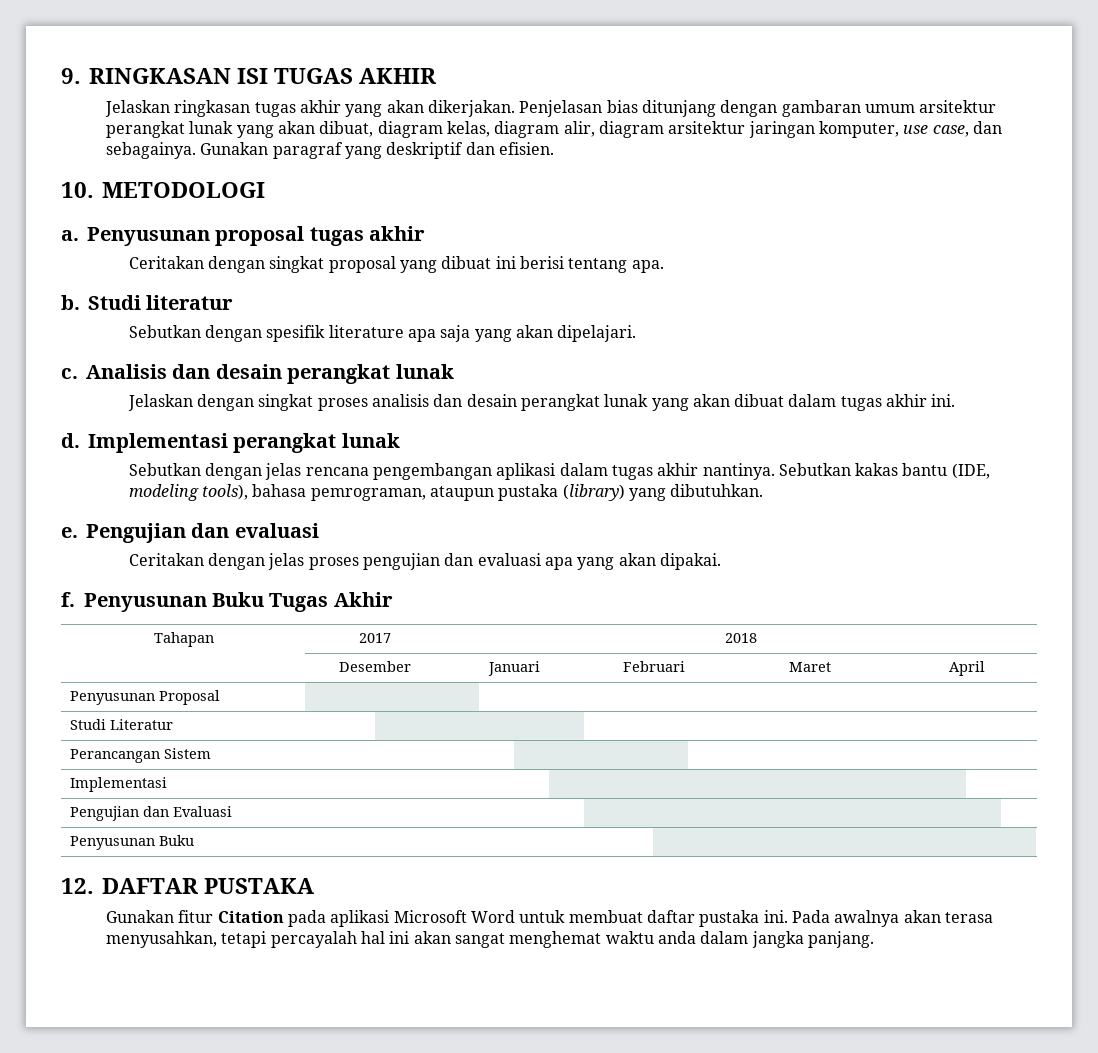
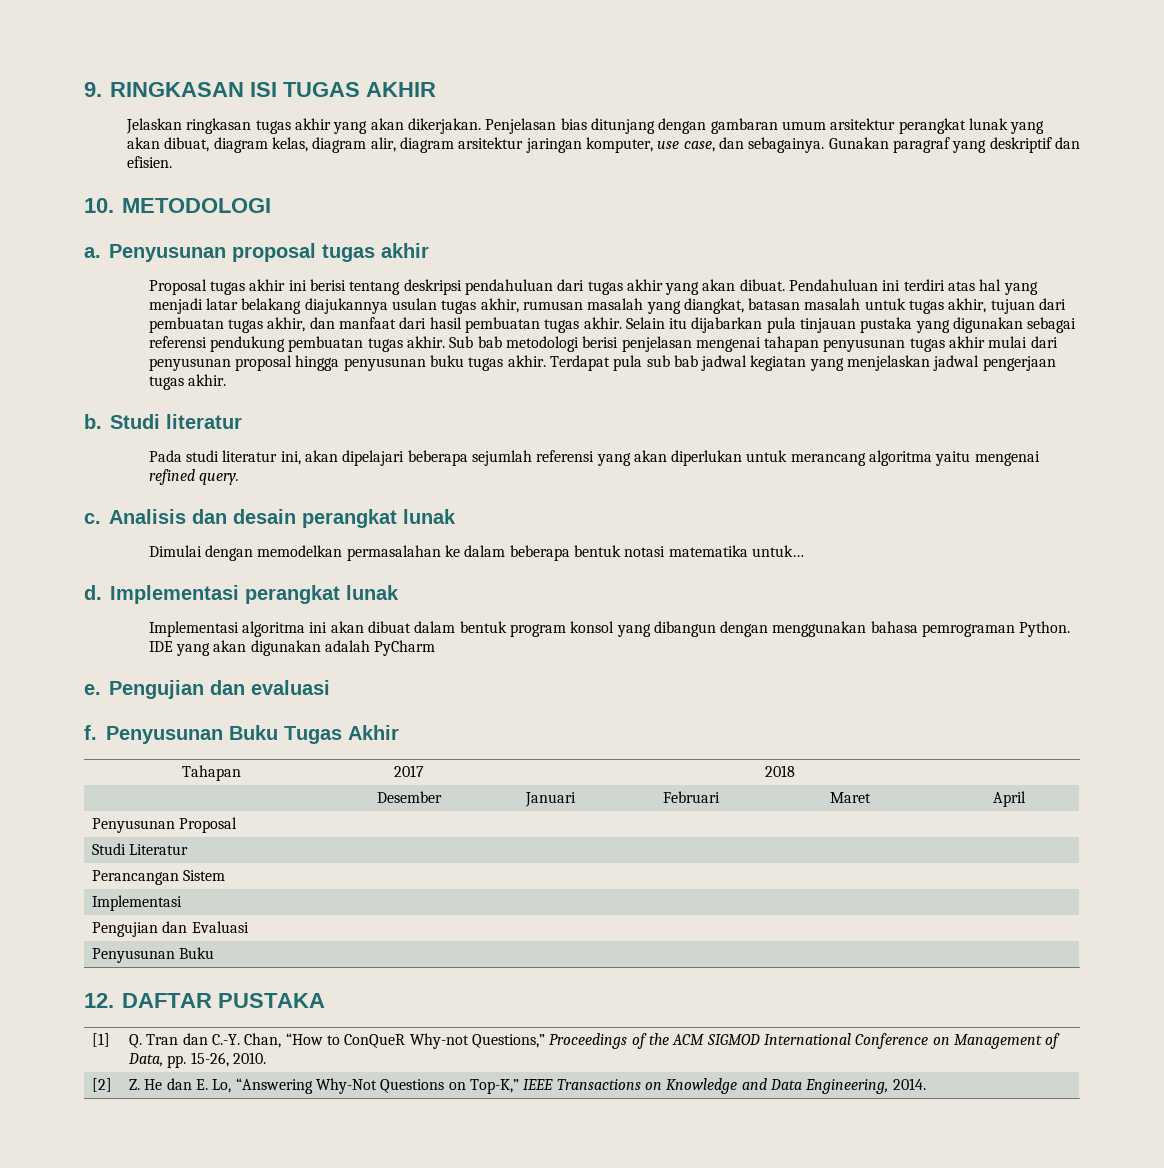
[128,256,664,273] [61,295,234,310] [128,325,637,342] Ceritakan dengan singkat proposal yang dibuat ini berisi tentang apa. // b. Studi literatur // Sebutkan dengan spesifik literature apa saja yang akan dipelajari. -> [148,279,1038,295] [148,298,1067,314] [148,317,1077,333] [148,336,1058,352] [148,355,1056,371] [148,374,226,390] [84,414,242,429] [148,450,1040,466] [148,469,239,485] Proposal tugas akhir ini berisi tentang deskripsi pendahuluan dari tugas akhir yang akan dibuat. Pendahuluan ini terdiri atas hal yang menjadi latar belakang diajukannya usulan tugas akhir, rumusan masalah yang diangkat, batasan masalah untuk tugas akhir, tujuan dari pembuatan tugas akhir, dan manfaat dari hasil pembuatan tugas akhir. Selain itu dijabarkan pula tinjauan pustaka yang digunakan sebagai referensi pendukung pembuatan tugas akhir. Sub bab metodologi berisi penjelasan mengenai tahapan penyusunan tugas akhir mulai dari penyusunan proposal hingga penyusunan buku tugas akhir. Terdapat pula sub bab jadwal kegiatan yang menjelaskan jadwal pengerjaan tugas akhir. // b. Studi literatur // Pada studi literatur ini, akan dipelajari beberapa sejumlah referensi yang akan diperlukan untuk merancang algoritma yaitu mengenai refined query.
[127,394,956,411] [61,433,400,453] [128,463,990,480] [128,484,764,501] [61,523,319,543] [128,553,721,570] Jelaskan dengan singkat proses analisis dan desain perangkat lunak yang akan dibuat dalam tugas akhir ini. // d. Implementasi perangkat lunak // Sebutkan dengan jelas rencana pengembangan aplikasi dalam tugas akhir nantinya. Sebutkan kakas bantu (IDE, modeling tools), bahasa pemrograman, ataupun pustaka (library) yang dibutuhkan. // e. Pengujian dan evaluasi // Ceritakan dengan jelas proses pengujian dan evaluasi apa yang akan dipakai. -> [148,545,804,561] [84,585,399,604] [148,621,1071,637] [148,640,436,656] [84,680,330,699] Dimulai dengan memodelkan permasalahan ke dalam beberapa bentuk notasi matematika untuk… // d. Implementasi perangkat lunak // Implementasi algoritma ini akan dibuat dalam bentuk program konsol yang dibangun dengan menggunakan bahasa pemrograman Python. IDE yang akan digunakan adalah PyCharm // e. Pengujian dan evaluasi
[106,910,993,927] [106,931,874,948] // Gunakan fitur Citation pada aplikasi Microsoft Word untuk membuat daftar pustaka ini. Pada awalnya akan terasa menyusahkan, tetapi percayalah hal ini akan sangat menghemat waktu anda dalam jangka panjang. -> [92,1033,111,1047] [129,1033,1061,1049] [128,1052,267,1068] [92,1078,113,1092] [129,1078,926,1094] // [1] | Q. Tran dan C.-Y. Chan, “How to ConQueR Why-not Questions,” Proceedings of the ACM SIGMOD International Conference on Management of Data, pp. 15-26, 2010. // [2] | Z. He dan E. Lo, “Answering Why-Not Questions on Top-K,” IEEE Transactions on Knowledge and Data Engineering, 2014.

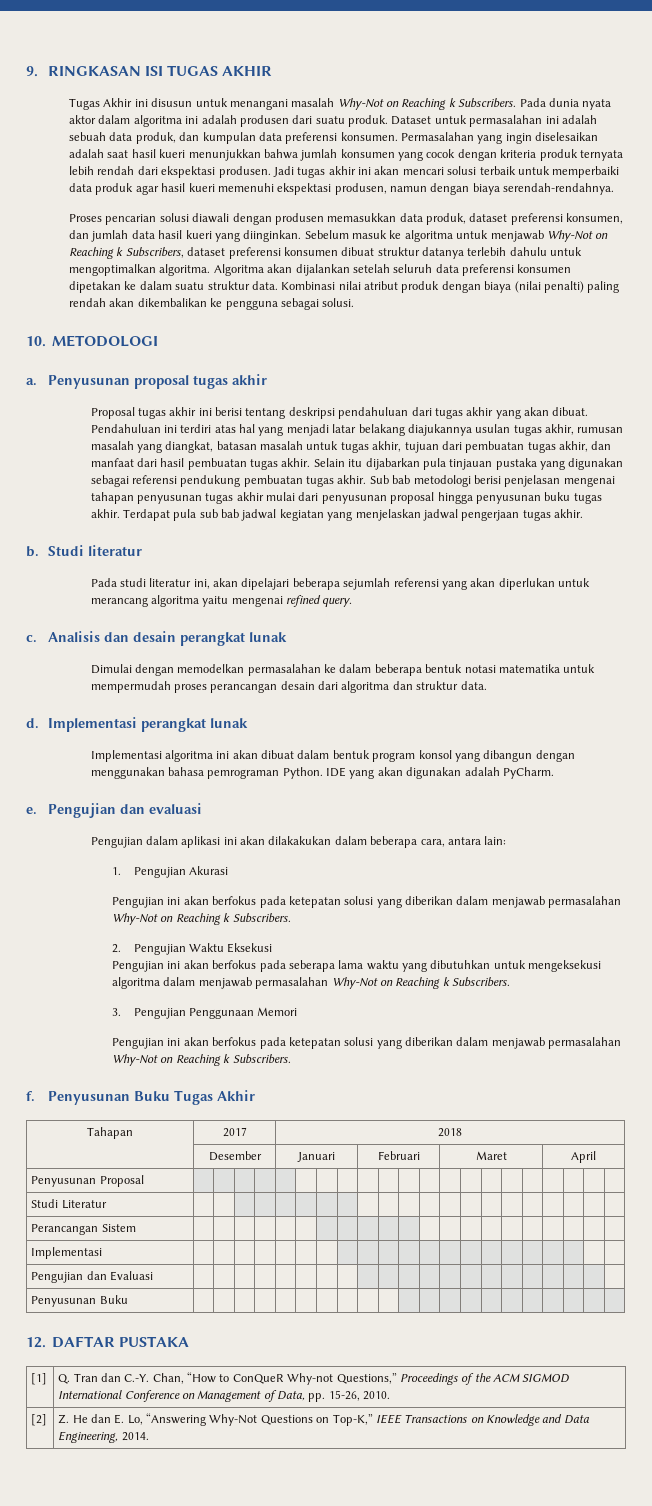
[126,118,1045,134] [127,137,1080,153] [127,156,173,168] Jelaskan ringkasan tugas akhir yang akan dikerjakan. Penjelasan bias ditunjang dengan gambaran umum arsitektur perangkat lunak yang akan dibuat, diagram kelas, diagram alir, diagram arsitektur jaringan komputer, use case, dan sebagainya. Gunakan paragraf yang deskriptif dan efisien. -> [69,98,612,110] [69,115,597,127] [69,132,599,144] [69,149,623,161] [69,166,620,178] [69,183,615,195] [69,213,624,225] [69,230,609,242] [69,247,583,259] [69,264,572,276] [69,281,620,293] [69,298,355,310] Tugas Akhir ini disusun untuk menangani masalah Why-Not on Reaching k Subscribers. Pada dunia nyata aktor dalam algoritma ini adalah produsen dari suatu produk. Dataset untuk permasalahan ini adalah sebuah data produk, dan kumpulan data preferensi konsumen. Permasalahan yang ingin diselesaikan adalah saat hasil kueri menunjukkan bahwa jumlah konsumen yang cocok dengan kriteria produk ternyata lebih rendah dari ekspektasi produsen. Jadi tugas akhir ini akan mencari solusi terbaik untuk memperbaiki data produk agar hasil kueri memenuhi ekspektasi produsen, namun dengan biaya serendah-rendahnya. // Proses pencarian solusi diawali dengan produsen memasukkan data produk, dataset preferensi konsumen, dan jumlah data hasil kueri yang diinginkan. Sebelum masuk ke algoritma untuk menjawab Why-Not on Reaching k Subscribers, dataset preferensi konsumen dibuat struktur datanya terlebih dahulu untuk mengoptimalkan algoritma. Algoritma akan dijalankan setelah seluruh data preferensi konsumen dipetakan ke dalam suatu struktur data. Kombinasi nilai atribut produk dengan biaya (nilai penalti) paling rendah akan dikembalikan ke pengguna sebagai solusi.
[751,545,804,557] untuk… -> [563,664,596,673] [90,681,487,693] untuk mempermudah proses perancangan desain dari algoritma dan struktur data.
[374,640,436,656] PyCharm -> [502,767,554,779] PyCharm.
(330, 687) none -> [90,836,507,848] [112,866,228,878] [112,896,622,908] [112,913,291,925] [112,943,273,955] [112,960,602,972] [112,977,511,989] [112,1007,298,1019] [112,1037,622,1049] [112,1054,291,1066] // Pengujian dalam aplikasi ini akan dilakakukan dalam beberapa cara, antara lain: // 1. Pengujian Akurasi // Pengujian ini akan berfokus pada ketepatan solusi yang diberikan dalam menjawab permasalahan Why-Not on Reaching k Subscribers. // 2. Pengujian Waktu Eksekusi // Pengujian ini akan berfokus pada seberapa lama waktu yang dibutuhkan untuk mengeksekusi algoritma dalam menjawab permasalahan Why-Not on Reaching k Subscribers. // 3. Pengujian Penggunaan Memori // Pengujian ini akan berfokus pada ketepatan solusi yang diberikan dalam menjawab permasalahan Why-Not on Reaching k Subscribers.

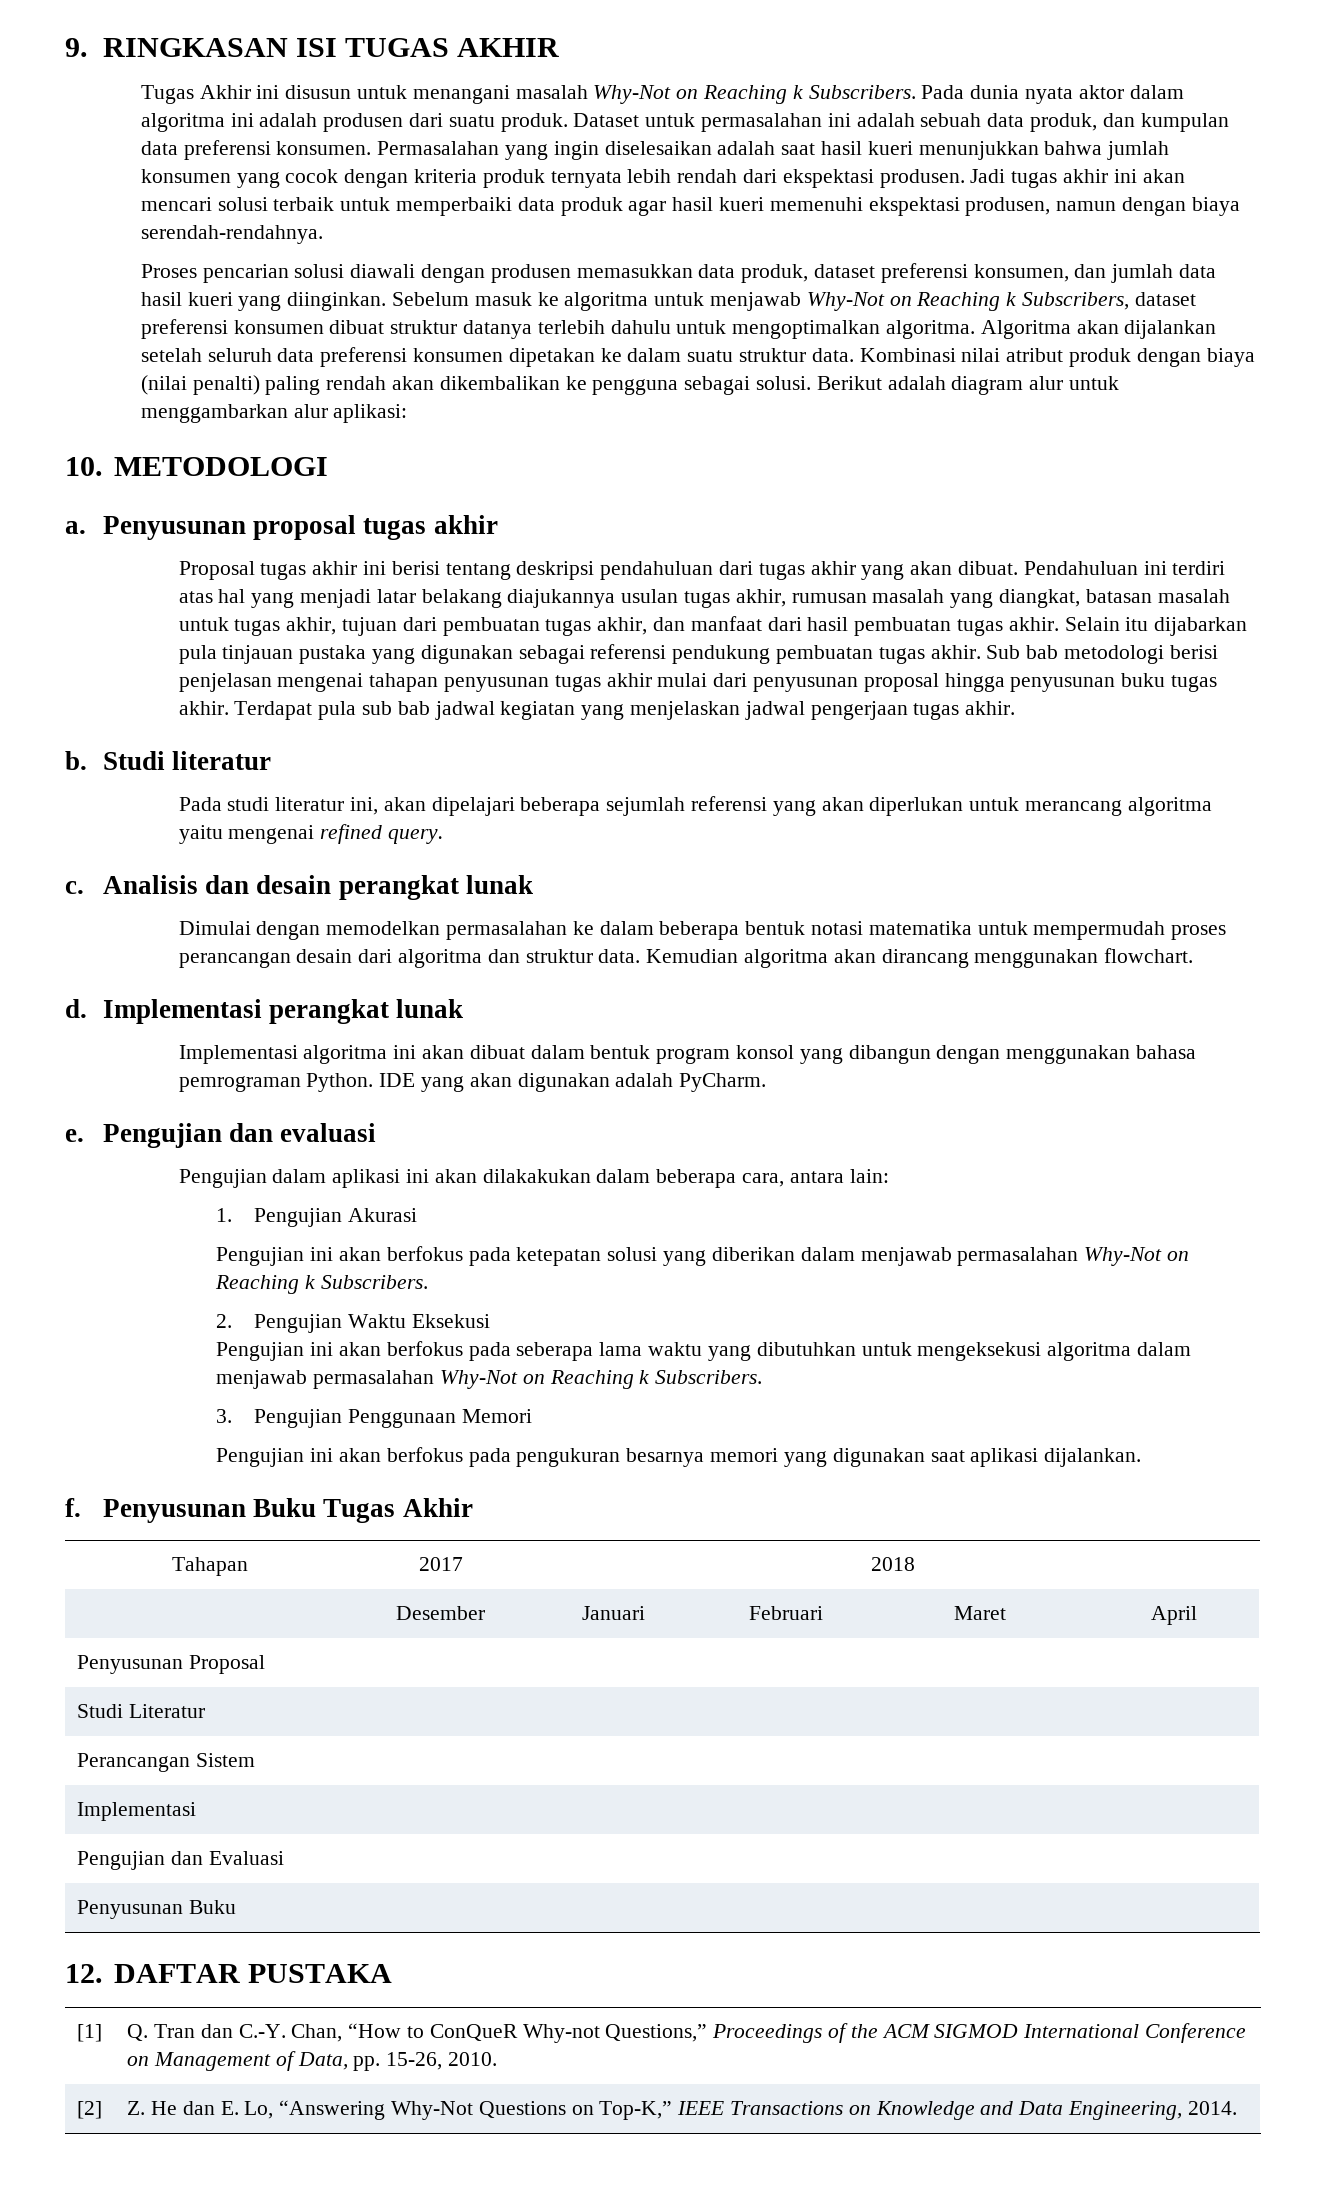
(355, 302) none -> [816,376,1119,395] [140,404,408,423] Berikut adalah diagram alur untuk menggambarkan alur aplikasi:
(487, 685) none -> [646,948,1194,968] Kemudian algoritma akan dirancang menggunakan flowchart.
[288,1037,622,1049] [112,1054,291,1066] ketepatan solusi yang diberikan dalam menjawab permasalahan Why-Not on Reaching k Subscribers. -> [516,1448,1142,1467] pengukuran besarnya memori yang digunakan saat aplikasi dijalankan.

